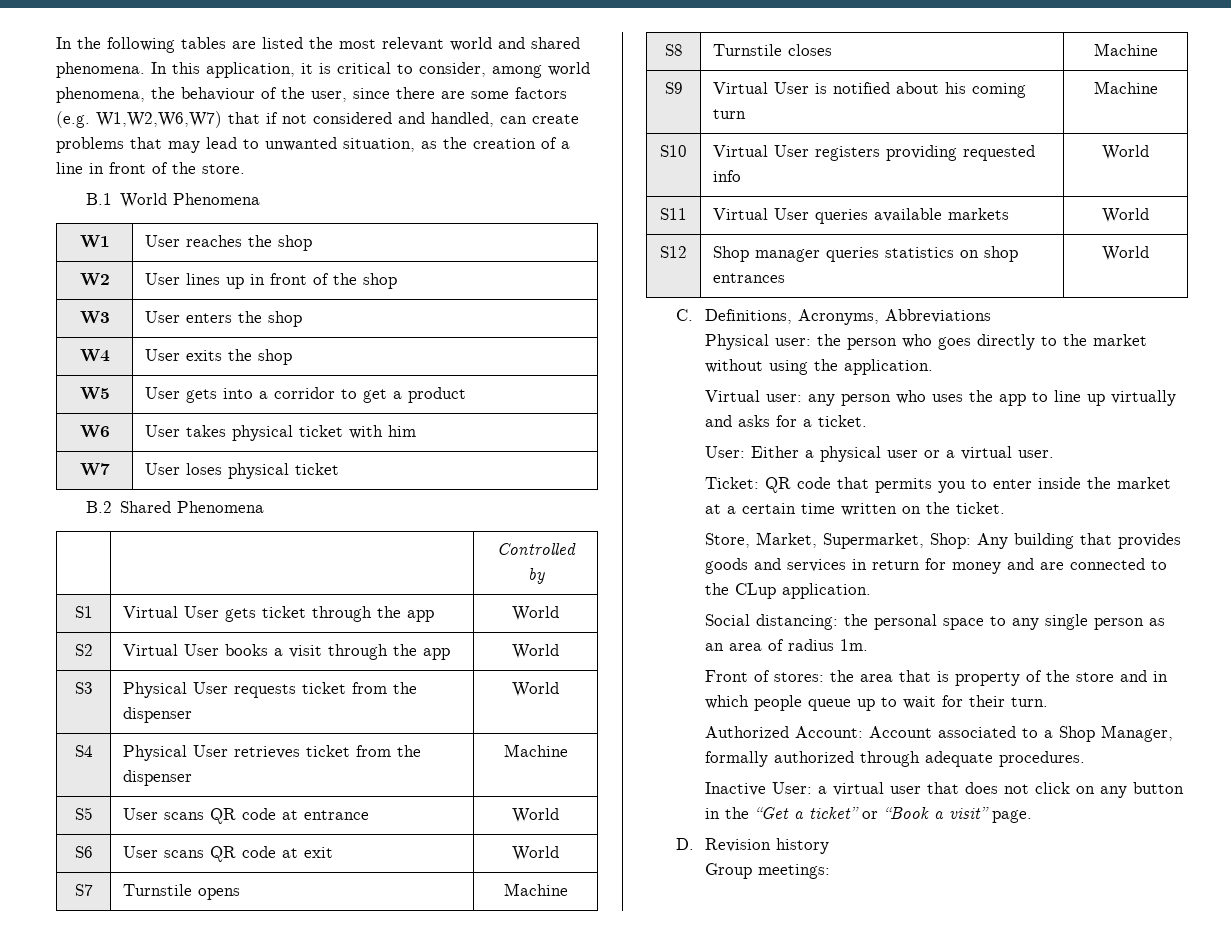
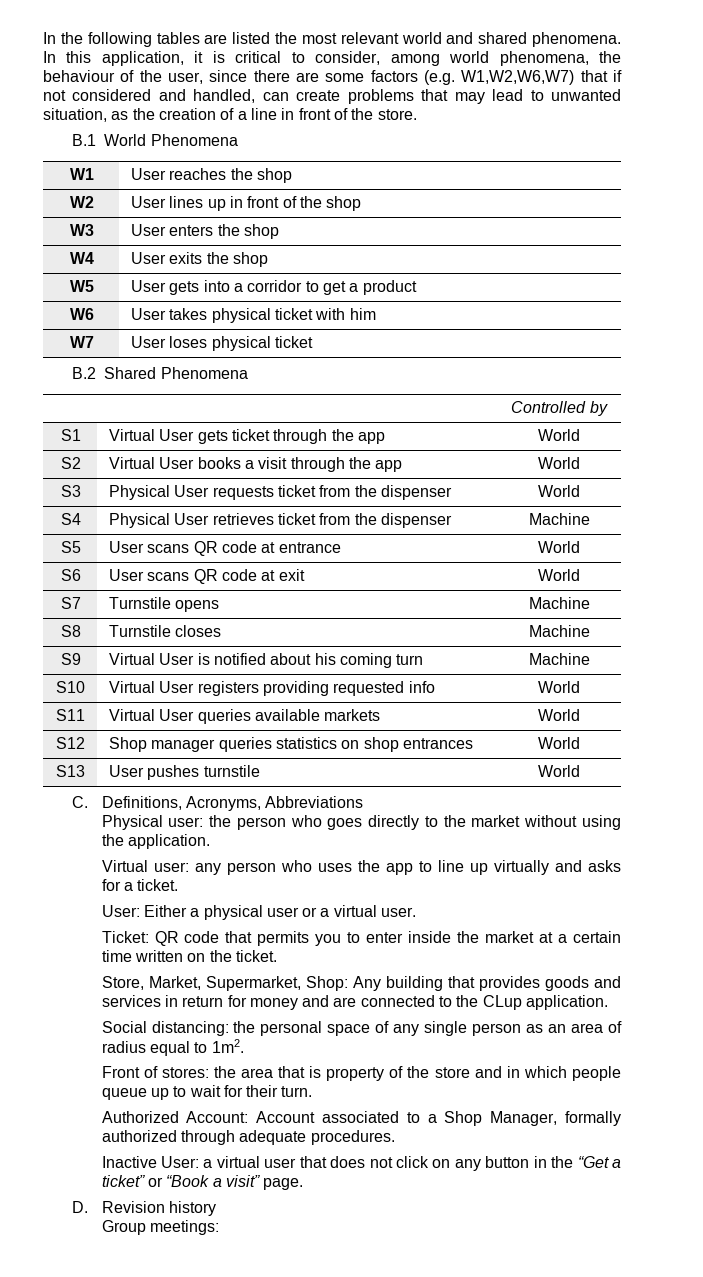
(1149, 253) none -> [56,765,85,777] [109,765,260,780] [538,765,580,777] // S13 | User pushes turnstile | World
[990,616,1007,626] to -> [375,1021,390,1033] of
[840,639,869,651] 1m. -> [149,1039,244,1056] equal to 1m2.

